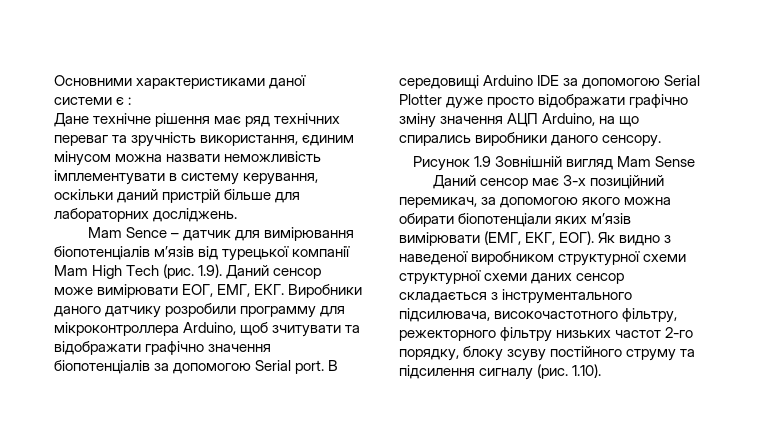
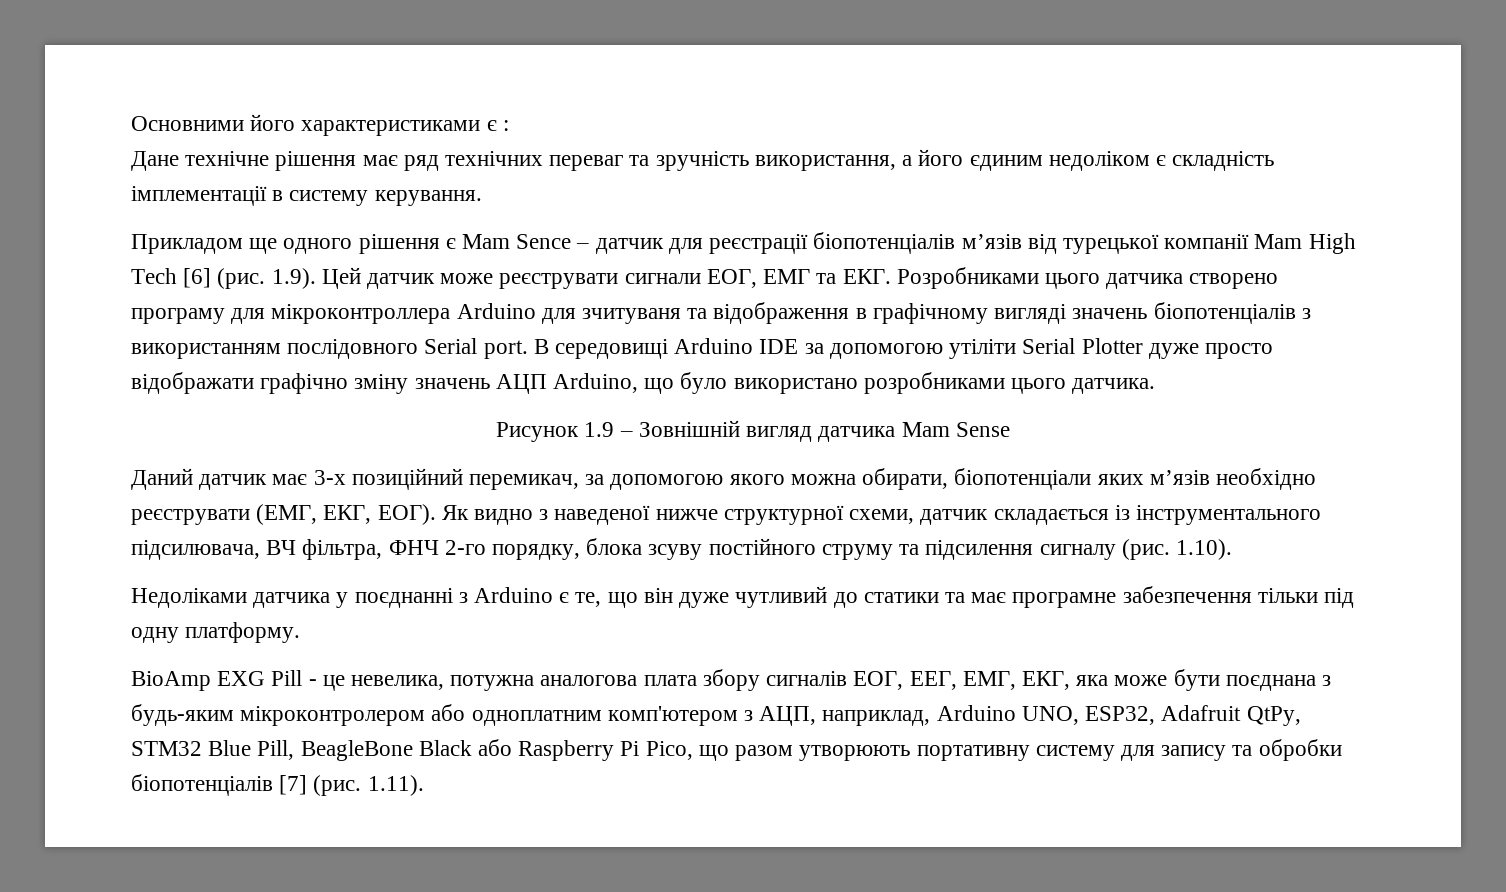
[136,75,307,89] [54,97,112,105] характеристиками даної системи -> [250,114,481,136] його характеристиками
[302,135,355,146] [54,151,322,166] [54,170,319,185] [54,189,301,203] [54,208,238,222] єдиним мінусом можна назвати неможливість імплементувати в систему керування, оскільки даний пристрій більше для лабораторних досліджень. // -> [902,149,1275,171] [131,186,482,206] [131,234,456,254] а його єдиним недоліком є складність імплементації в систему керування. // Прикладом ще одного рішення є
[263,227,354,241] вимірювання -> [709,234,809,254] реєстрації
(160, 270) none -> [183,268,212,288] [6]
[226,265,322,279] [54,284,363,298] [54,303,346,318] [54,322,361,337] [54,341,272,355] [54,360,252,374] Даний сенсор може вимірювати ЕОГ, ЕМГ, ЕКГ. Виробники даного датчику розробили программу для мікроконтроллера Arduino, щоб зчитувати та відображати графічно значення біопотенціалів за допомогою -> [321,267,1279,289] [131,302,1311,324] [131,339,419,359] Цей датчик може реєструвати сигнали ЕОГ, ЕМГ та ЕКГ. Розробниками цього датчика створено програму для мікроконтроллера Arduino для зчитуваня та відображення в графічному вигляді значень біопотенціалів з використанням послідовного
(661, 83) none -> [949,339,1017,359] утіліти
[440,116,504,124] значення -> [414,378,490,389] значень
[599,116,640,127] [399,132,662,147] на що спирались виробники даного сенсору. -> [644,372,1156,394] що було використано розробниками цього датчика.
(491, 161) none -> [619,431,633,437] –
(614, 164) none -> [818,426,896,442] датчика
[479,178,528,189] сенсор -> [199,474,268,490] датчик
[399,213,454,227] обирати -> [862,468,949,490] обирати,
[399,232,480,246] вимірювати -> [1215,468,1316,490] [131,509,250,525] необхідно реєструвати
[471,251,687,266] [399,270,625,285] [399,289,633,304] [399,308,678,323] [399,327,662,342] виробником структурної схеми структурної схеми даних сенсор складається з інструментального підсилювача, високочастотного фільтру, режекторного фільтру низьких частот -> [655,505,1321,525] [131,539,439,560] нижче структурної схеми, датчик складається із інструментального підсилювача, ВЧ фільтра, ФНЧ
[463,346,504,361] блоку -> [586,538,643,555] блока
(602, 371) none -> [131,586,1354,608] [131,622,301,643] [131,669,1331,691] [131,704,1301,726] [131,739,1342,761] [131,774,424,796] // Недоліками датчика у поєднанні з Arduino є те, що він дуже чутливий до статики та має програмне забезпечення тільки під одну платформу. // BioAmp EXG Pill - це невелика, потужна аналогова плата збору сигналів ЕОГ, ЕЕГ, ЕМГ, ЕКГ, яка може бути поєднана з будь-яким мікроконтролером або одноплатним комп'ютером з АЦП, наприклад, Arduino UNO, ESP32, Adafruit QtPy, STM32 Blue Pill, BeagleBone Black або Raspberry Pi Pico, що разом утворюють портативну систему для запису та обробки біопотенціалів [7] (рис. 1.11).

